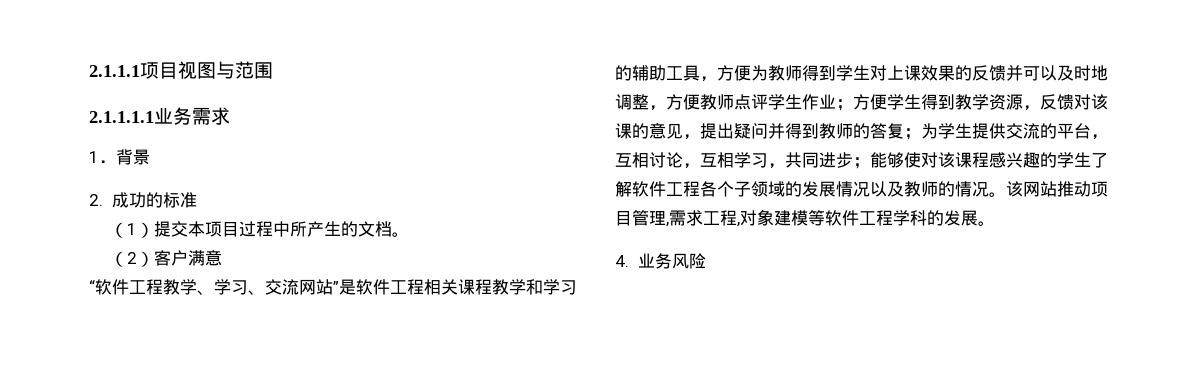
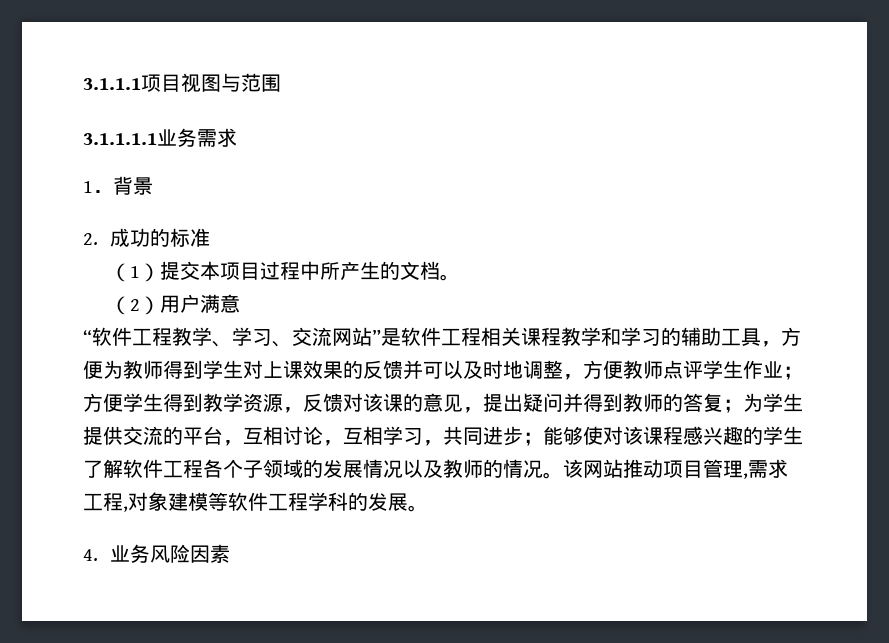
[89,65,140,77] 2.1.1.1 -> [83,78,141,90] 3.1.1.1
[89,111,154,123] 2.1.1.1.1 -> [83,133,157,145] 3.1.1.1.1
[154,250,172,266] 客 -> [159,295,180,313] 用
(706, 261) none -> [189,544,230,563] 因素

